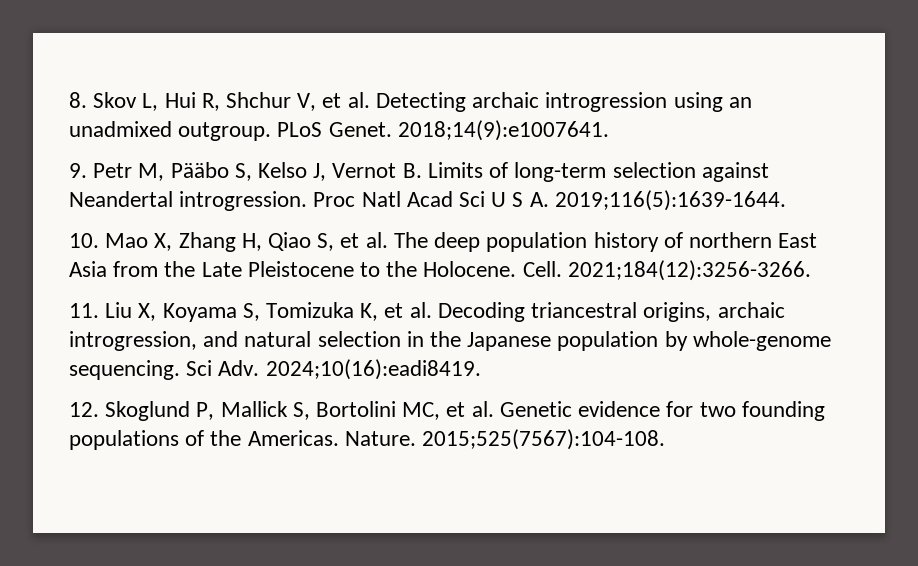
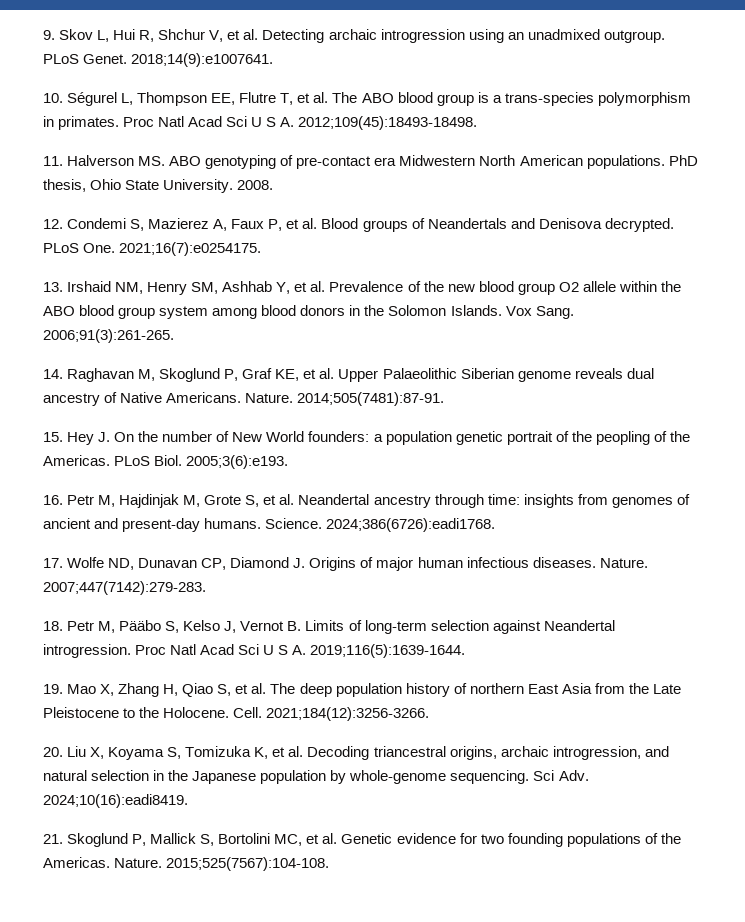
[69,92,87,108] 8. -> [43,30,55,40] 9.
[69,163,87,178] 9. -> [43,92,691,106] [43,116,478,130] [43,155,698,169] [43,179,274,193] [43,218,674,232] [43,242,262,256] [43,281,681,295] [43,305,574,319] [43,329,174,343] [43,368,654,382] [43,392,445,406] [43,431,690,445] [43,455,289,469] [43,494,690,508] [43,518,496,532] [43,557,648,571] [43,581,206,595] [43,621,63,631] 10. Ségurel L, Thompson EE, Flutre T, et al. The ABO blood group is a trans-species polymorphism in primates. Proc Natl Acad Sci U S A. 2012;109(45):18493-18498. // 11. Halverson MS. ABO genotyping of pre-contact era Midwestern North American populations. PhD thesis, Ohio State University. 2008. // 12. Condemi S, Mazierez A, Faux P, et al. Blood groups of Neandertals and Denisova decrypted. PLoS One. 2021;16(7):e0254175. // 13. Irshaid NM, Henry SM, Ashhab Y, et al. Prevalence of the new blood group O2 allele within the ABO blood group system among blood donors in the Solomon Islands. Vox Sang. 2006;91(3):261-265. // 14. Raghavan M, Skoglund P, Graf KE, et al. Upper Palaeolithic Siberian genome reveals dual ancestry of Native Americans. Nature. 2014;505(7481):87-91. // 15. Hey J. On the number of New World founders: a population genetic portrait of the peopling of the Americas. PLoS Biol. 2005;3(6):e193. // 16. Petr M, Hajdinjak M, Grote S, et al. Neandertal ancestry through time: insights from genomes of ancient and present-day humans. Science. 2024;386(6726):eadi1768. // 17. Wolfe ND, Dunavan CP, Diamond J. Origins of major human infectious diseases. Nature. 2007;447(7142):279-283. // 18.
[69,233,99,248] 10. -> [43,684,63,694] 19.
[69,303,99,318] 11. -> [43,747,63,757] 20.
[69,402,99,417] 12. -> [43,834,63,844] 21.

